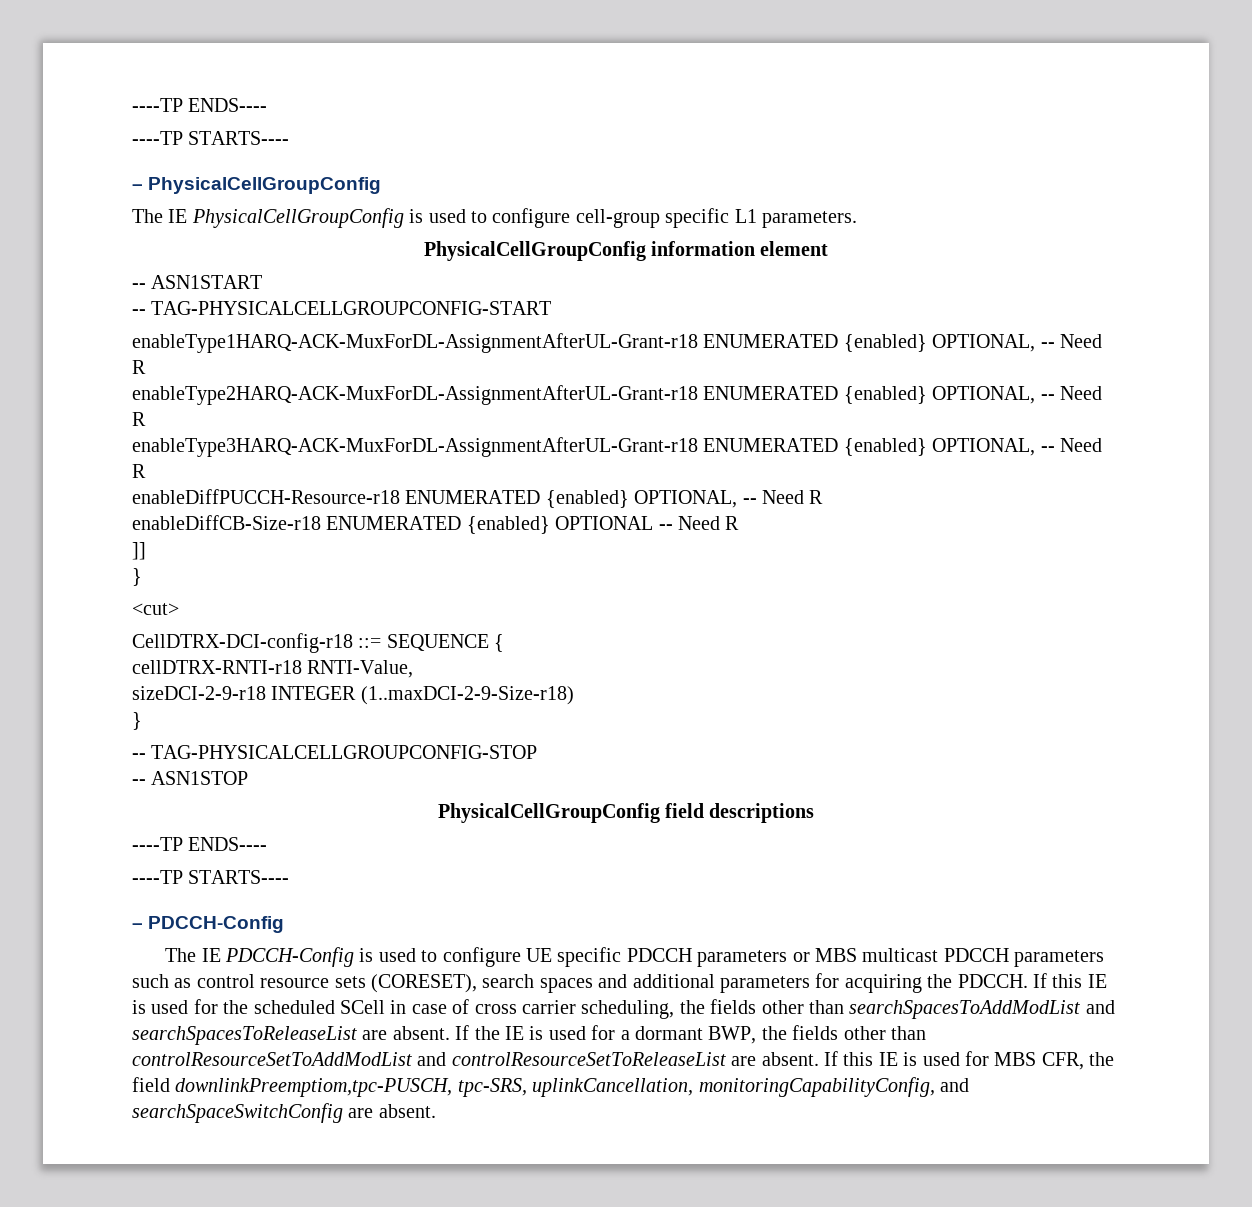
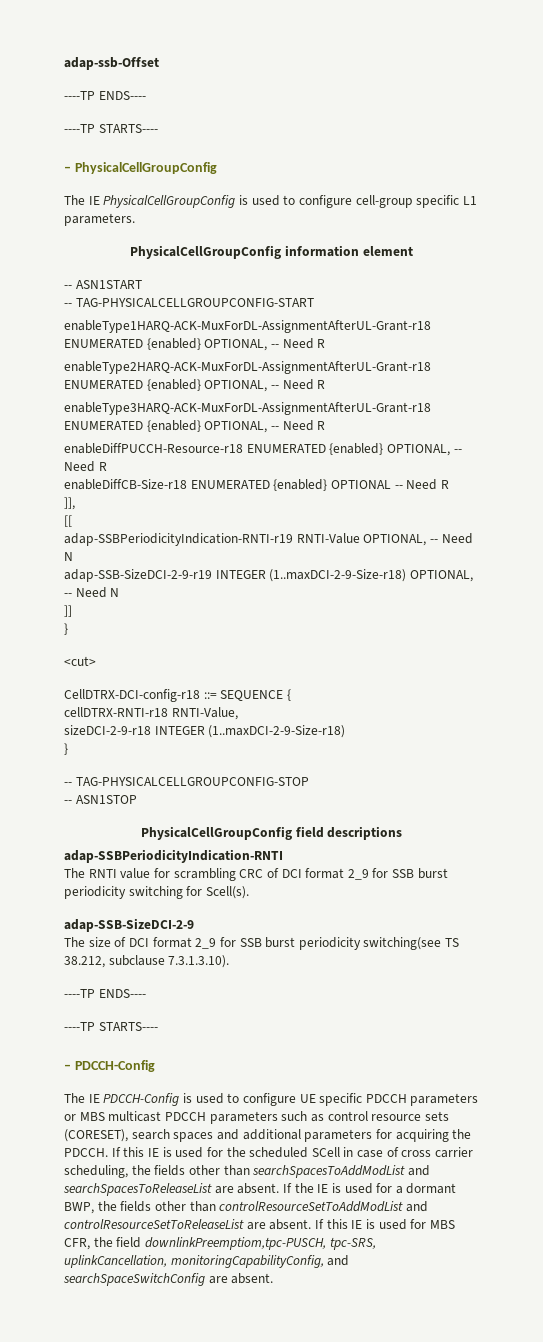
(132, 105) none -> [64,57,159,70] adap-ssb-Offset //
(740, 523) none -> [64,497,75,510] [64,515,72,527] [64,533,473,546] [64,552,73,561] [64,569,473,582] [64,587,120,598] // ]], // [[ // adap-SSBPeriodicityIndication-RNTI-r19 RNTI-Value OPTIONAL, -- Need N // adap-SSB-SizeDCI-2-9-r19 INTEGER (1..maxDCI-2-9-Size-r18) OPTIONAL, -- Need N
(815, 813) none -> [64,849,283,863] [64,868,448,881] [64,886,249,899] [64,918,194,932] [64,937,460,950] [64,955,230,968] // adap-SSBPeriodicityIndication-RNTI // The RNTI value for scrambling CRC of DCI format 2_9 for SSB burst periodicity switching for Scell(s). // adap-SSB-SizeDCI-2-9 // The size of DCI format 2_9 for SSB burst periodicity switching(see TS 38.212, subclause 7.3.1.3.10).

